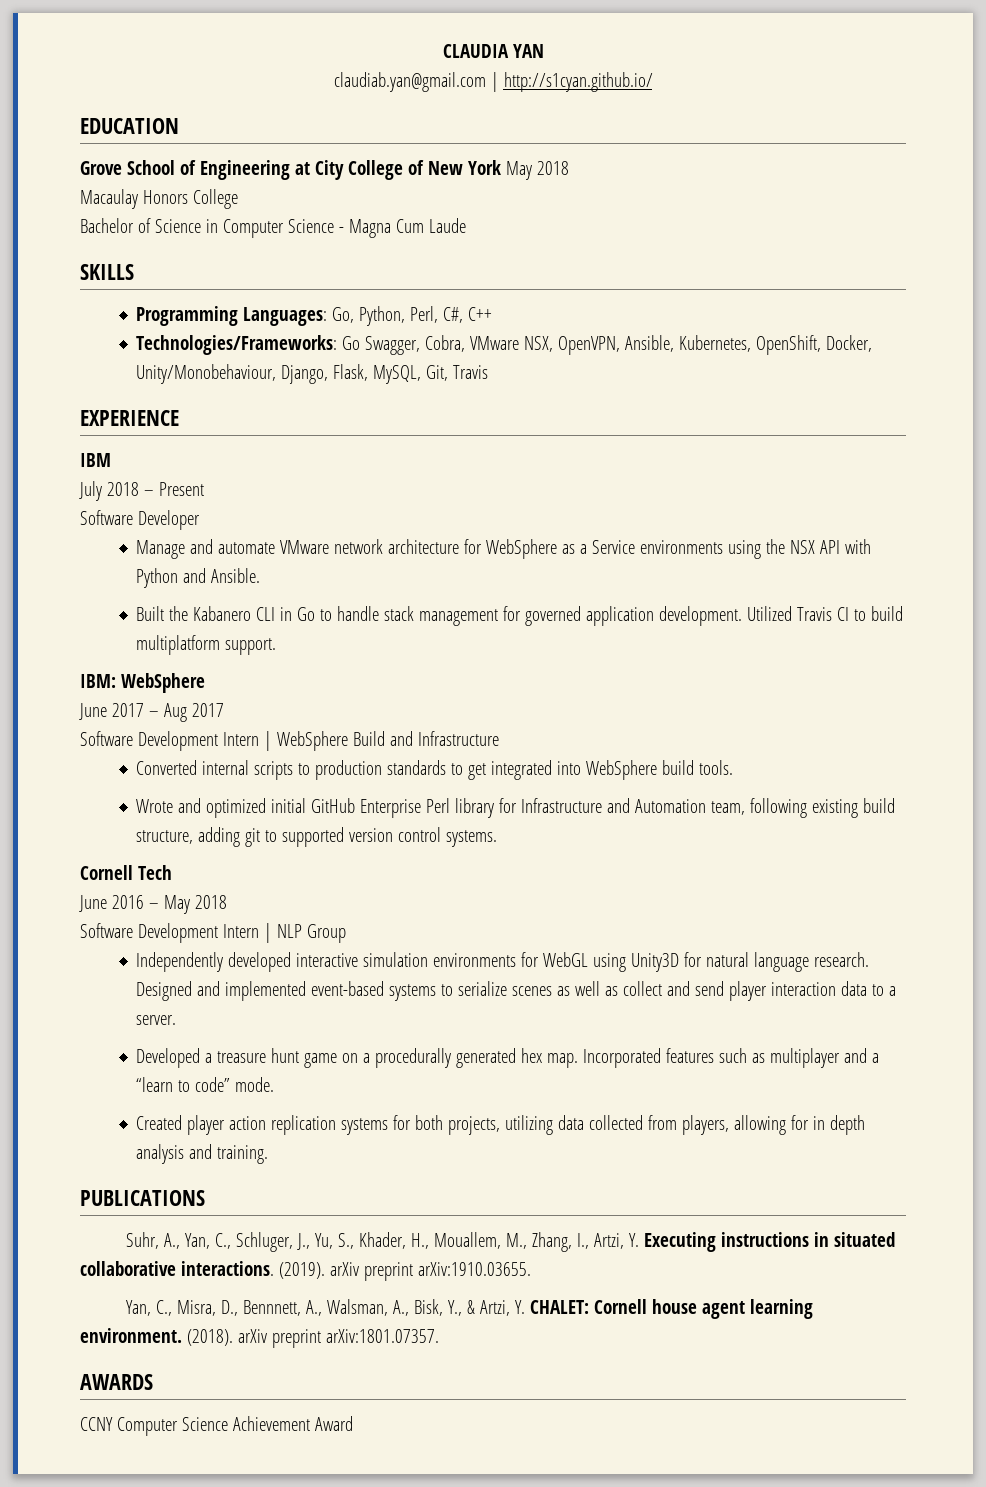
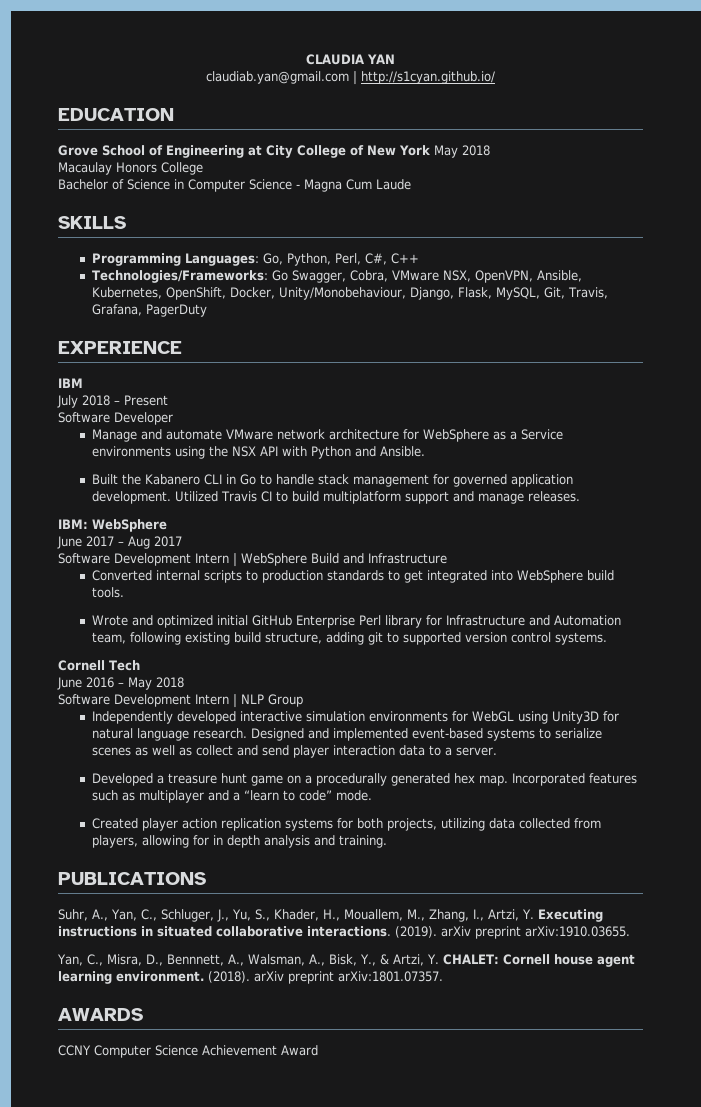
[453,365,489,379] Travis -> [567,287,608,299] [91,304,207,317] Travis, Grafana, PagerDuty
[225,638,277,655] support. -> [404,491,580,504] support and manage releases.

